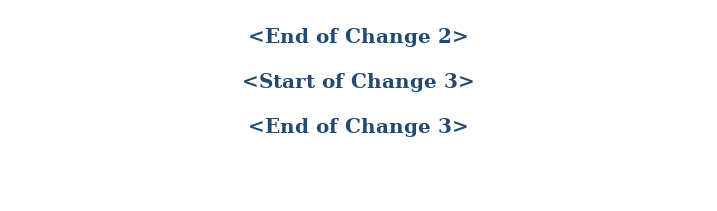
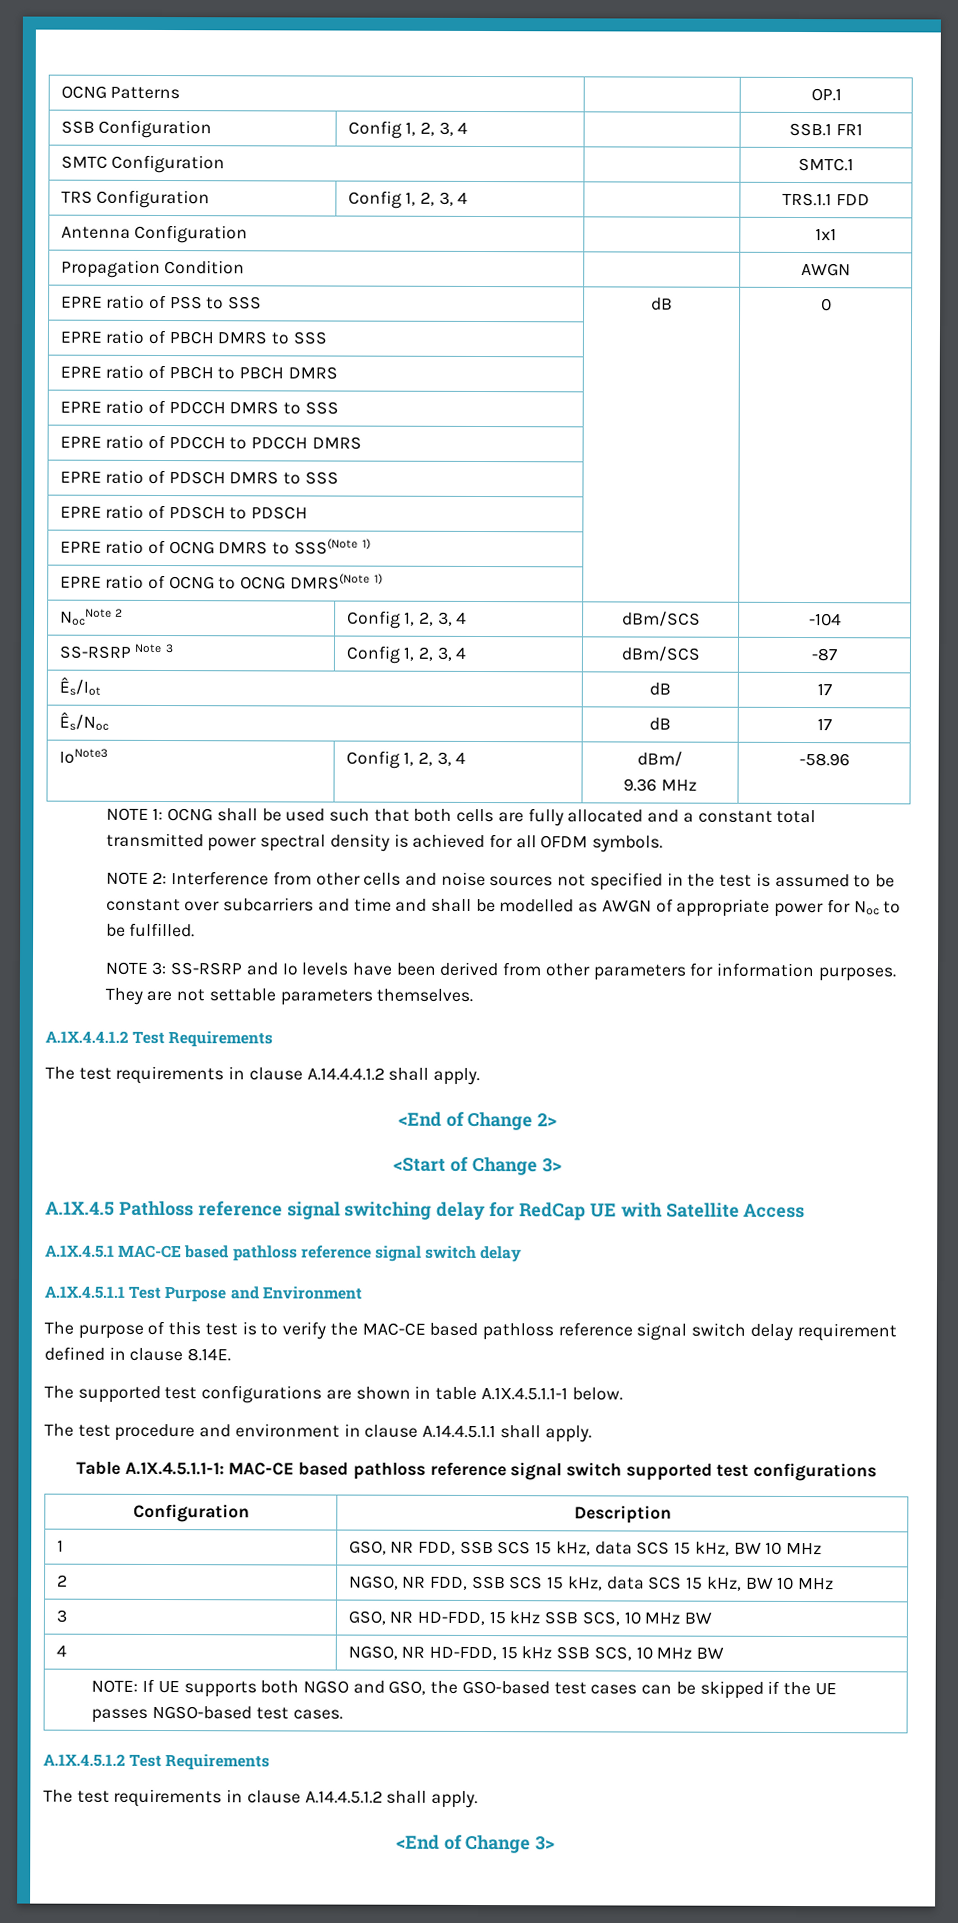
(248, 35) none -> [60,85,181,100] [810,88,842,102] [60,119,213,139] [347,120,469,139] [789,122,863,137] [60,154,226,174] [798,157,855,172] [60,189,211,209] [347,190,469,209] [782,192,870,207] [60,224,249,244] [815,228,838,241] [60,259,246,278] [801,263,852,277] [60,294,263,310] [651,297,674,311] [820,298,832,312] [59,329,327,345] [59,364,338,380] [59,399,339,415] [59,434,362,450] [59,469,339,485] [59,504,309,520] [59,538,371,555] [59,573,383,590] [59,608,124,626] [346,610,468,629] [621,611,701,627] [808,613,842,627] [58,643,174,659] [345,645,467,664] [620,646,700,662] [811,648,838,662] [58,676,101,696] [649,682,672,696] [816,683,832,696] [58,711,109,731] [649,717,672,731] [816,718,832,731] [58,748,108,764] [345,750,467,769] [637,751,684,767] [623,778,697,792] [798,753,850,767] [105,807,817,827] [105,832,664,853] [105,871,895,891] [105,897,902,918] [105,922,196,938] [104,961,896,982] [104,987,474,1006] [45,1030,274,1048] [45,1065,481,1086] OCNG Patterns | | OP.1 // SSB Configuration | Config 1, 2, 3, 4 | | SSB.1 FR1 // SMTC Configuration | | SMTC.1 // TRS Configuration | Config 1, 2, 3, 4 | | TRS.1.1 FDD // Antenna Configuration | | 1x1 // Propagation Condition | | AWGN // EPRE ratio of PSS to SSS | dB | 0 // EPRE ratio of PBCH DMRS to SSS | | // EPRE ratio of PBCH to PBCH DMRS | | // EPRE ratio of PDCCH DMRS to SSS | | // EPRE ratio of PDCCH to PDCCH DMRS | | // EPRE ratio of PDSCH DMRS to SSS | | // EPRE ratio of PDSCH to PDSCH | | // EPRE ratio of OCNG DMRS to SSS(Note 1) | | // EPRE ratio of OCNG to OCNG DMRS(Note 1) | | // NocNote 2 | Config 1, 2, 3, 4 | dBm/SCS | -104 // SS-RSRP Note 3 | Config 1, 2, 3, 4 | dBm/SCS | -87 // Ês/Iot | dB | 17 // Ês/Noc | dB | 17 // IoNote3 | Config 1, 2, 3, 4 | dBm/ // 9.36 MHz | -58.96 // NOTE 1: OCNG shall be used such that both cells are fully allocated and a constant total transmitted power spectral density is achieved for all OFDM symbols. // NOTE 2: Interference from other cells and noise sources not specified in the test is assumed to be constant over subcarriers and time and shall be modelled as AWGN of appropriate power for Noc to be fulfilled. // NOTE 3: SS-RSRP and Io levels have been derived from other parameters for information purposes. They are not settable parameters themselves. // A.1X.4.4.1.2 Test Requirements // The test requirements in clause A.14.4.4.1.2 shall apply. //
(475, 80) none -> [45,1200,806,1221] [45,1244,523,1263] [44,1285,362,1303] [44,1320,897,1342] [44,1346,232,1362] [44,1385,623,1404] [44,1423,592,1443] [75,1461,878,1482] [132,1503,250,1523] [573,1505,672,1524] [56,1539,64,1552] [348,1540,823,1556] [56,1574,68,1587] [348,1575,835,1591] [55,1609,67,1623] [347,1610,713,1626] [55,1644,67,1657] [347,1645,725,1661] [91,1678,837,1699] [91,1705,343,1723] [43,1753,271,1771] [43,1788,479,1809] // A.1X.4.5 Pathloss reference signal switching delay for RedCap UE with Satellite Access // A.1X.4.5.1 MAC-CE based pathloss reference signal switch delay // A.1X.4.5.1.1 Test Purpose and Environment // The purpose of this test is to verify the MAC-CE based pathloss reference signal switch delay requirement defined in clause 8.14E. // The supported test configurations are shown in table A.1X.4.5.1.1-1 below. // The test procedure and environment in clause A.14.4.5.1.1 shall apply. // Table A.1X.4.5.1.1-1: MAC-CE based pathloss reference signal switch supported test configurations // Configuration | Description // 1 | GSO, NR FDD, SSB SCS 15 kHz, data SCS 15 kHz, BW 10 MHz // 2 | NGSO, NR FDD, SSB SCS 15 kHz, data SCS 15 kHz, BW 10 MHz // 3 | GSO, NR HD-FDD, 15 kHz SSB SCS, 10 MHz BW // 4 | NGSO, NR HD-FDD, 15 kHz SSB SCS, 10 MHz BW // NOTE: If UE supports both NGSO and GSO, the GSO-based test cases can be skipped if the UE passes NGSO-based test cases. // A.1X.4.5.1.2 Test Requirements // The test requirements in clause A.14.4.5.1.2 shall apply.

